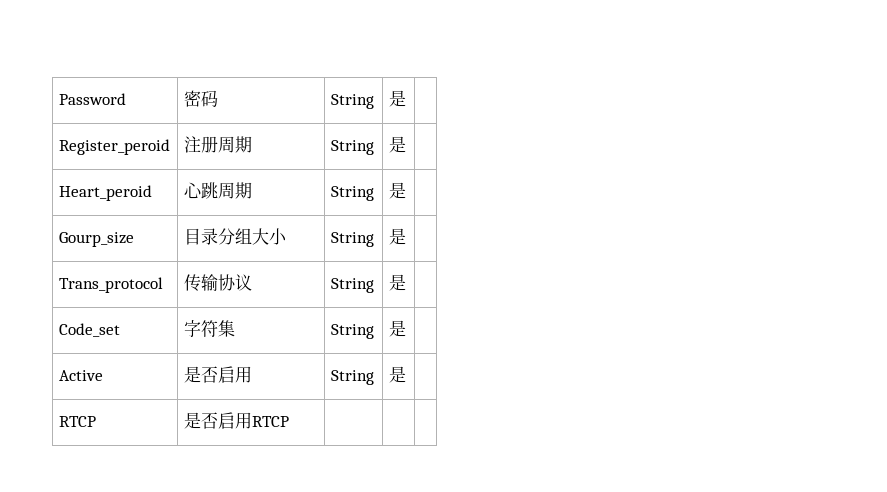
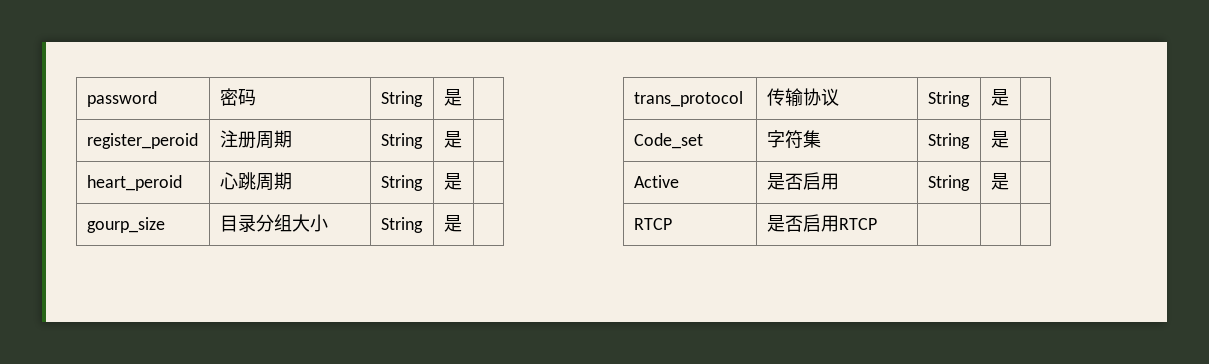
[58,93,126,105] Password -> [86,91,157,107] password
[58,139,170,155] Register_peroid -> [86,133,198,149] register_peroid
[58,185,152,201] Heart_peroid -> [86,175,182,191] heart_peroid
[58,232,134,247] Gourp_size -> [86,217,165,233] gourp_size
[58,277,163,293] Trans_protocol -> [633,91,743,107] trans_protocol

